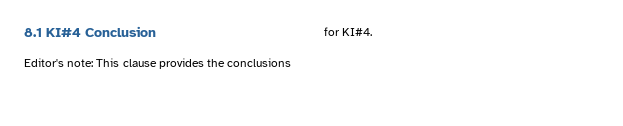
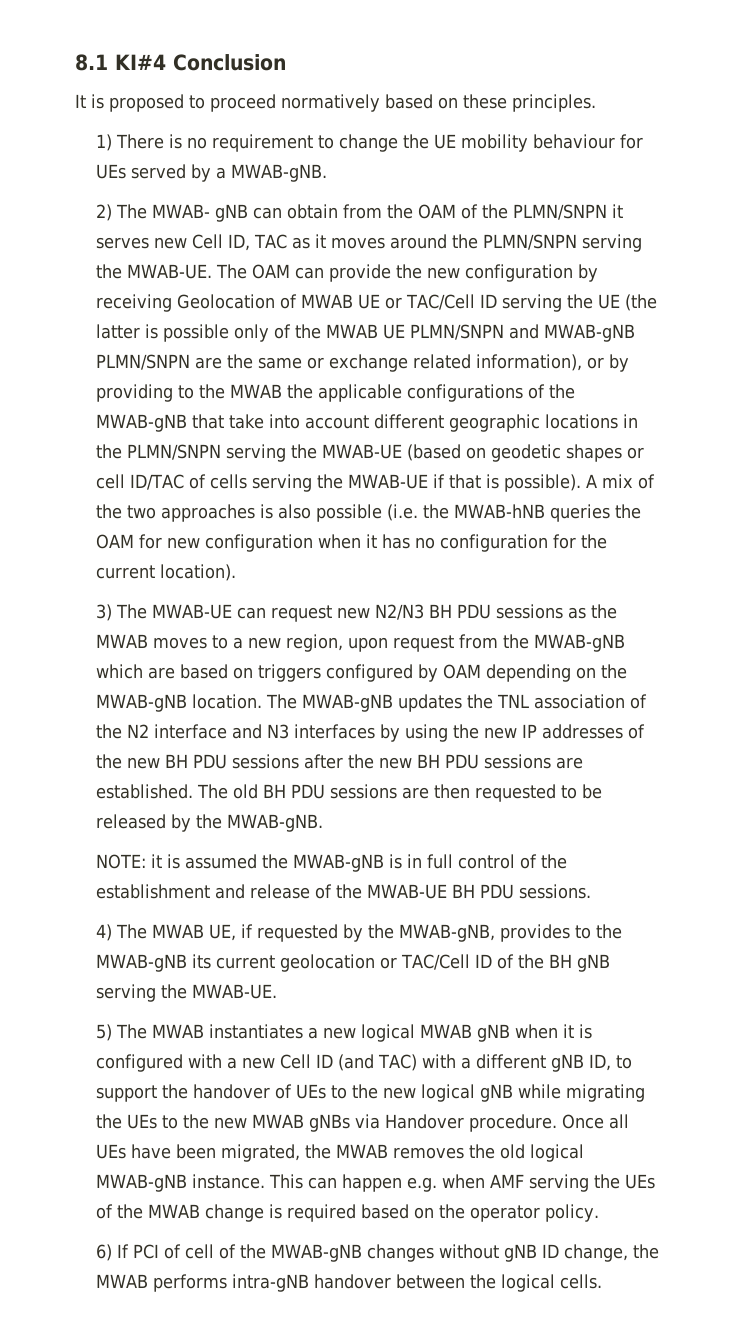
[24,58,292,69] [324,27,373,36] Editor's note: This clause provides the conclusions for KI#4. -> [75,94,596,112] [95,134,643,152] [95,164,327,182] [95,204,623,222] [95,234,642,252] [95,264,598,282] [95,294,657,312] [95,324,635,342] [95,354,629,372] [95,384,575,402] [95,414,638,432] [95,444,644,462] [95,474,655,492] [95,504,641,522] [95,534,607,552] [95,564,236,581] [95,604,617,622] [95,634,625,652] [95,664,627,682] [95,694,647,712] [95,724,645,742] [95,754,583,769] [95,784,602,802] [95,814,323,832] [95,854,567,872] [95,884,591,899] [95,924,622,942] [95,954,610,972] [95,984,277,1002] [95,1024,592,1042] [95,1054,632,1072] [95,1084,645,1102] [95,1114,629,1132] [95,1144,584,1162] [95,1174,655,1192] [95,1204,599,1222] [95,1244,659,1262] [95,1274,602,1292] It is proposed to proceed normatively based on these principles. // 1) There is no requirement to change the UE mobility behaviour for UEs served by a MWAB-gNB. // 2) The MWAB- gNB can obtain from the OAM of the PLMN/SNPN it serves new Cell ID, TAC as it moves around the PLMN/SNPN serving the MWAB-UE. The OAM can provide the new configuration by receiving Geolocation of MWAB UE or TAC/Cell ID serving the UE (the latter is possible only of the MWAB UE PLMN/SNPN and MWAB-gNB PLMN/SNPN are the same or exchange related information), or by providing to the MWAB the applicable configurations of the MWAB-gNB that take into account different geographic locations in the PLMN/SNPN serving the MWAB-UE (based on geodetic shapes or cell ID/TAC of cells serving the MWAB-UE if that is possible). A mix of the two approaches is also possible (i.e. the MWAB-hNB queries the OAM for new configuration when it has no configuration for the current location). // 3) The MWAB-UE can request new N2/N3 BH PDU sessions as the MWAB moves to a new region, upon request from the MWAB-gNB which are based on triggers configured by OAM depending on the MWAB-gNB location. The MWAB-gNB updates the TNL association of the N2 interface and N3 interfaces by using the new IP addresses of the new BH PDU sessions after the new BH PDU sessions are established. The old BH PDU sessions are then requested to be released by the MWAB-gNB. // NOTE: it is assumed the MWAB-gNB is in full control of the establishment and release of the MWAB-UE BH PDU sessions. // 4) The MWAB UE, if requested by the MWAB-gNB, provides to the MWAB-gNB its current geolocation or TAC/Cell ID of the BH gNB serving the MWAB-UE. // 5) The MWAB instantiates a new logical MWAB gNB when it is configured with a new Cell ID (and TAC) with a different gNB ID, to support the handover of UEs to the new logical gNB while migrating the UEs to the new MWAB gNBs via Handover procedure. Once all UEs have been migrated, the MWAB removes the old logical MWAB-gNB instance. This can happen e.g. when AMF serving the UEs of the MWAB change is required based on the operator policy. // 6) If PCI of cell of the MWAB-gNB changes without gNB ID change, the MWAB performs intra-gNB handover between the logical cells.

